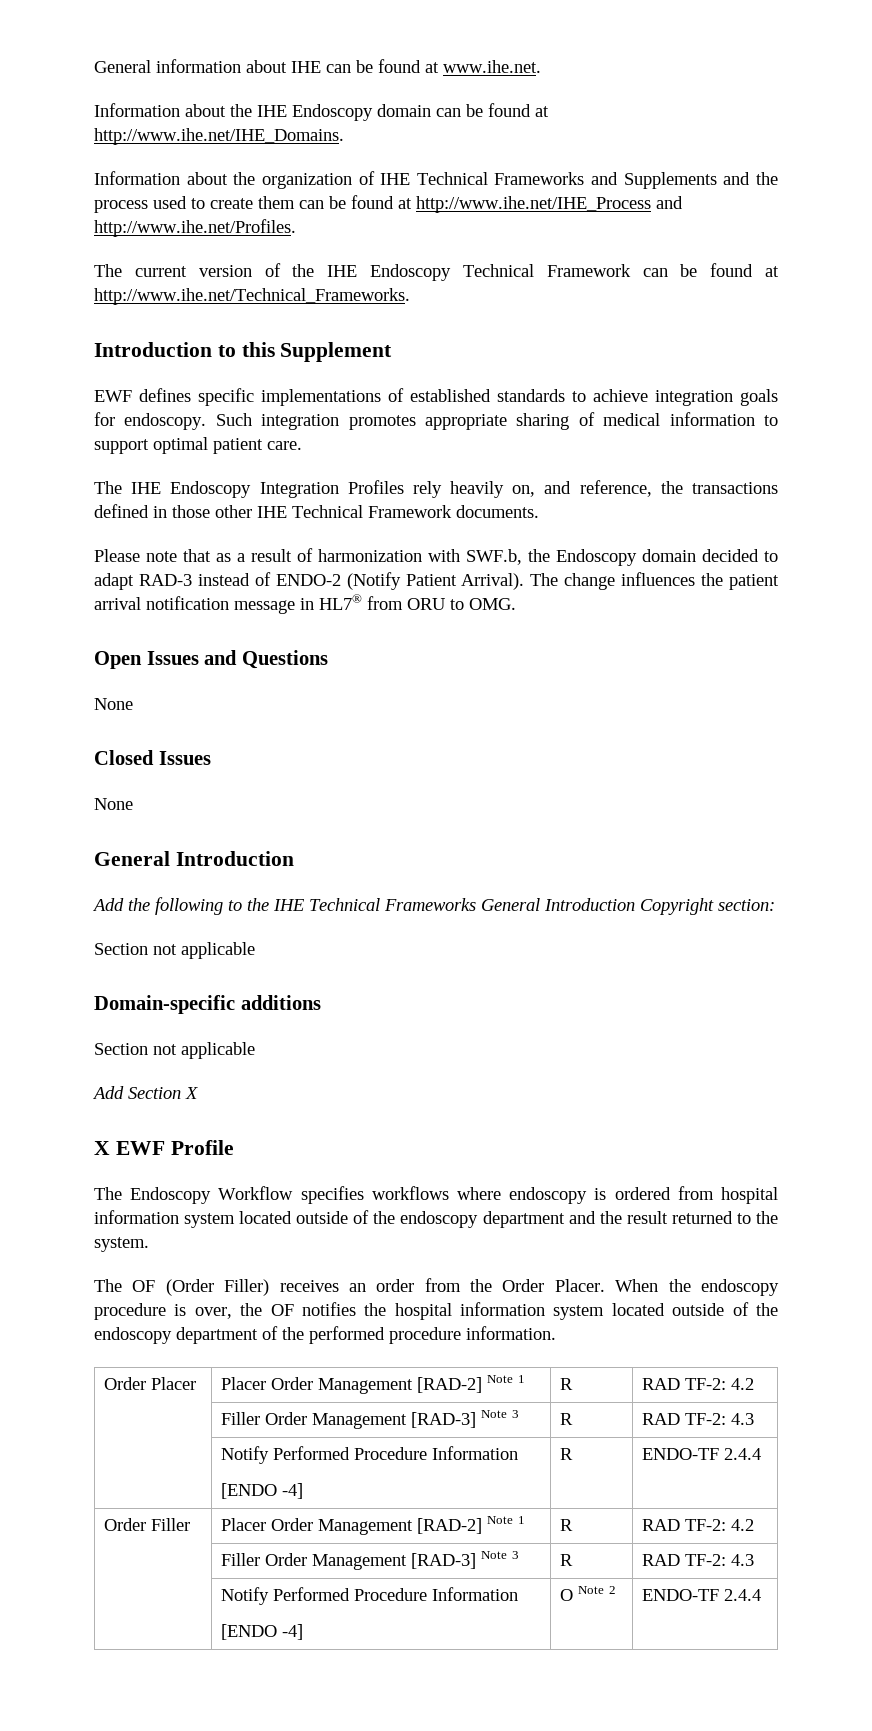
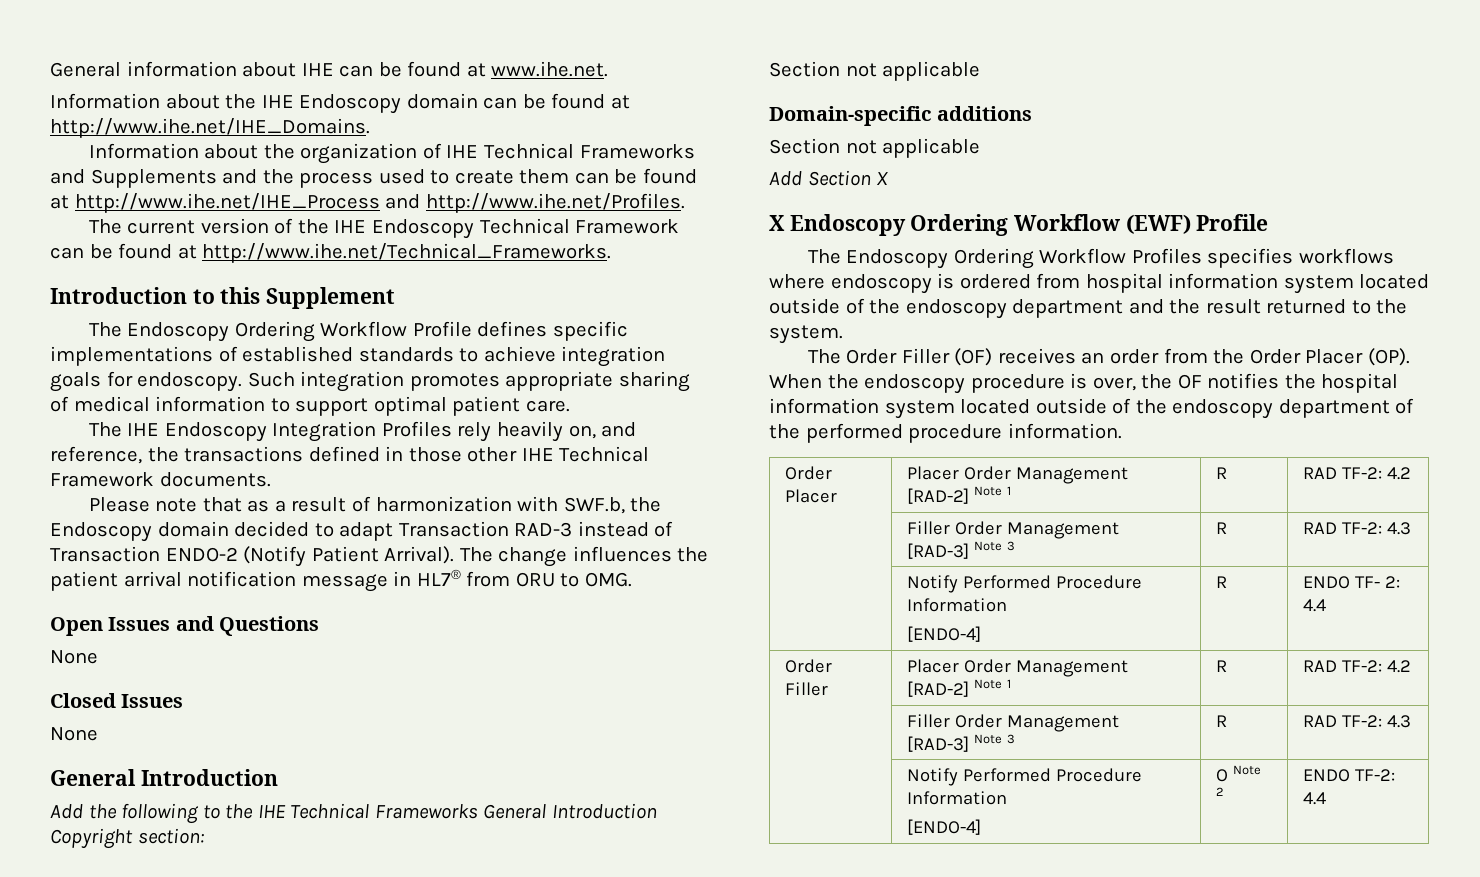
[94,390,132,402] EWF -> [88,321,472,342] The Endoscopy Ordering Workflow Profile
(134, 581) none -> [398,521,509,537] Transaction
(271, 579) none -> [50,546,160,562] Transaction
[115,1141,165,1155] EWF -> [789,214,1191,236] Endoscopy Ordering Workflow (EWF)
[218,1186,294,1200] Workflow -> [953,248,1202,269] Ordering Workflow Profiles
[132,1279,270,1296] OF (Order Filler) -> [846,348,993,366] Order Filler (OF)
[554,1279,605,1292] Placer. -> [1305,348,1410,366] Placer (OP).
[221,1483,304,1499] [560,1448,574,1460] [642,1448,762,1460] [ENDO -4] | R | ENDO-TF 2.4.4 -> [906,626,981,642] [1215,576,1227,588] [1302,576,1400,589] [1302,599,1326,612] [ENDO-4] | R | ENDO TF- 2: 4.4
[221,1624,304,1640] [ENDO -4] -> [906,819,981,835] [ENDO-4]
[642,1589,762,1601] ENDO-TF 2.4.4 -> [1302,769,1395,782] [1302,792,1326,805] ENDO TF-2: 4.4

